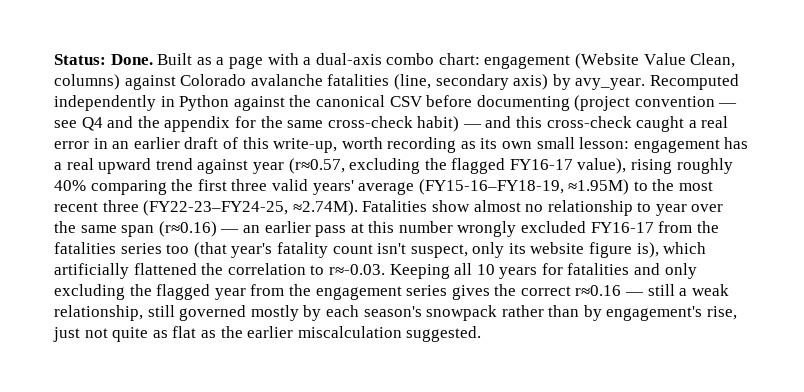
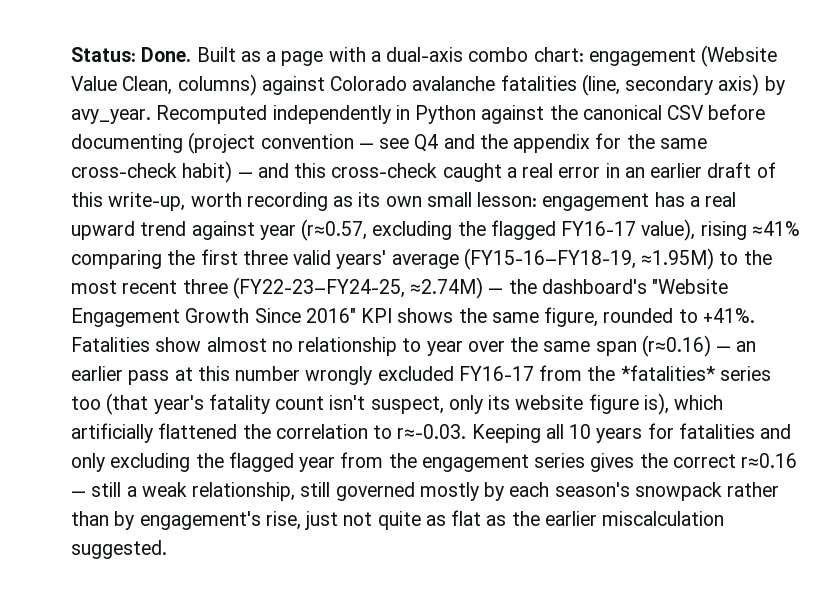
[676,158,733,174] [54,180,86,191] roughly 40% -> [751,221,800,236] ≈41%
[292,200,358,216] ≈2.74M). -> [410,277,729,299] [71,307,755,327] ≈2.74M) — the dashboard's "Website Engagement Growth Since 2016" KPI shows the same figure, rounded to +41%.
[54,242,116,254] fatalities -> [620,365,715,381] *fatalities*

